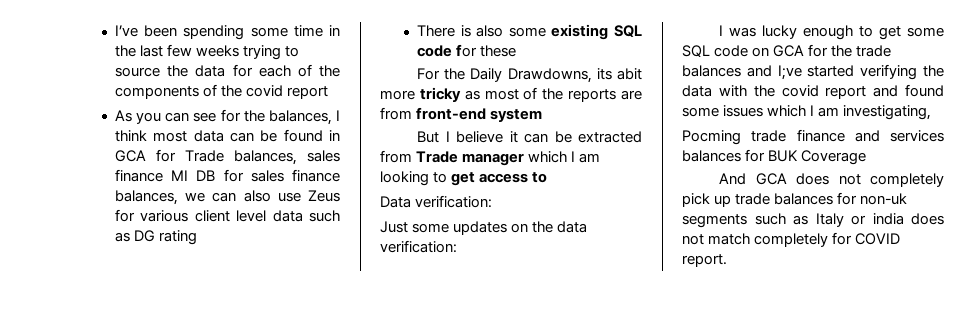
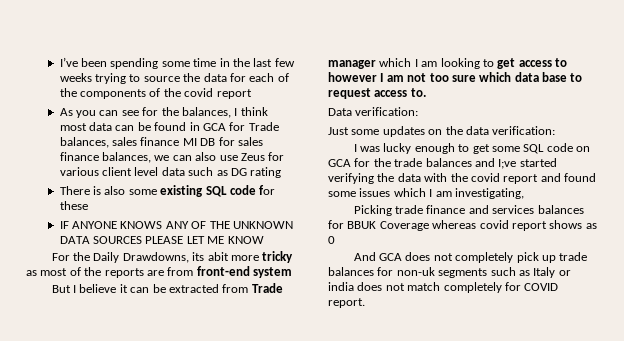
(517, 51) none -> [59,221,293,229] [59,236,264,244] // IF ANYONE KNOWS ANY OF THE UNKNOWN DATA SOURCES PLEASE LET ME KNOW
(548, 177) none -> [328,72,583,82] [328,88,426,99] however I am not too sure which data base to request access to.
[682,130,741,145] Pocming -> [353,205,392,216] Picking
[768,150,799,162] BUK -> [347,221,377,229] BBUK
(867, 157) none -> [432,220,597,231] [328,236,335,244] whereas covid report shows as 0

